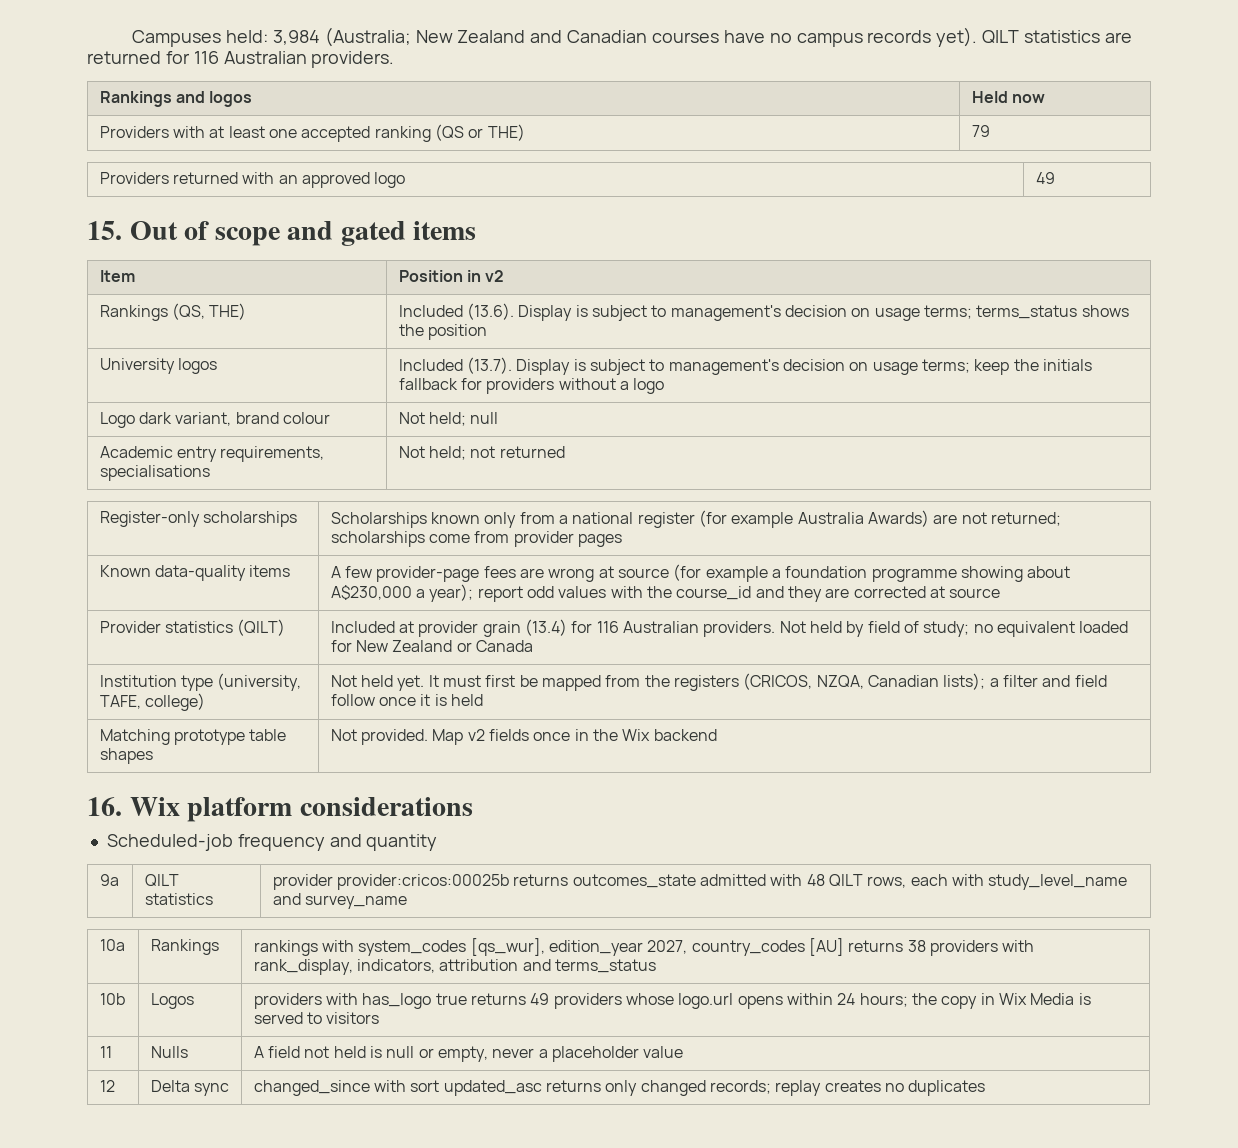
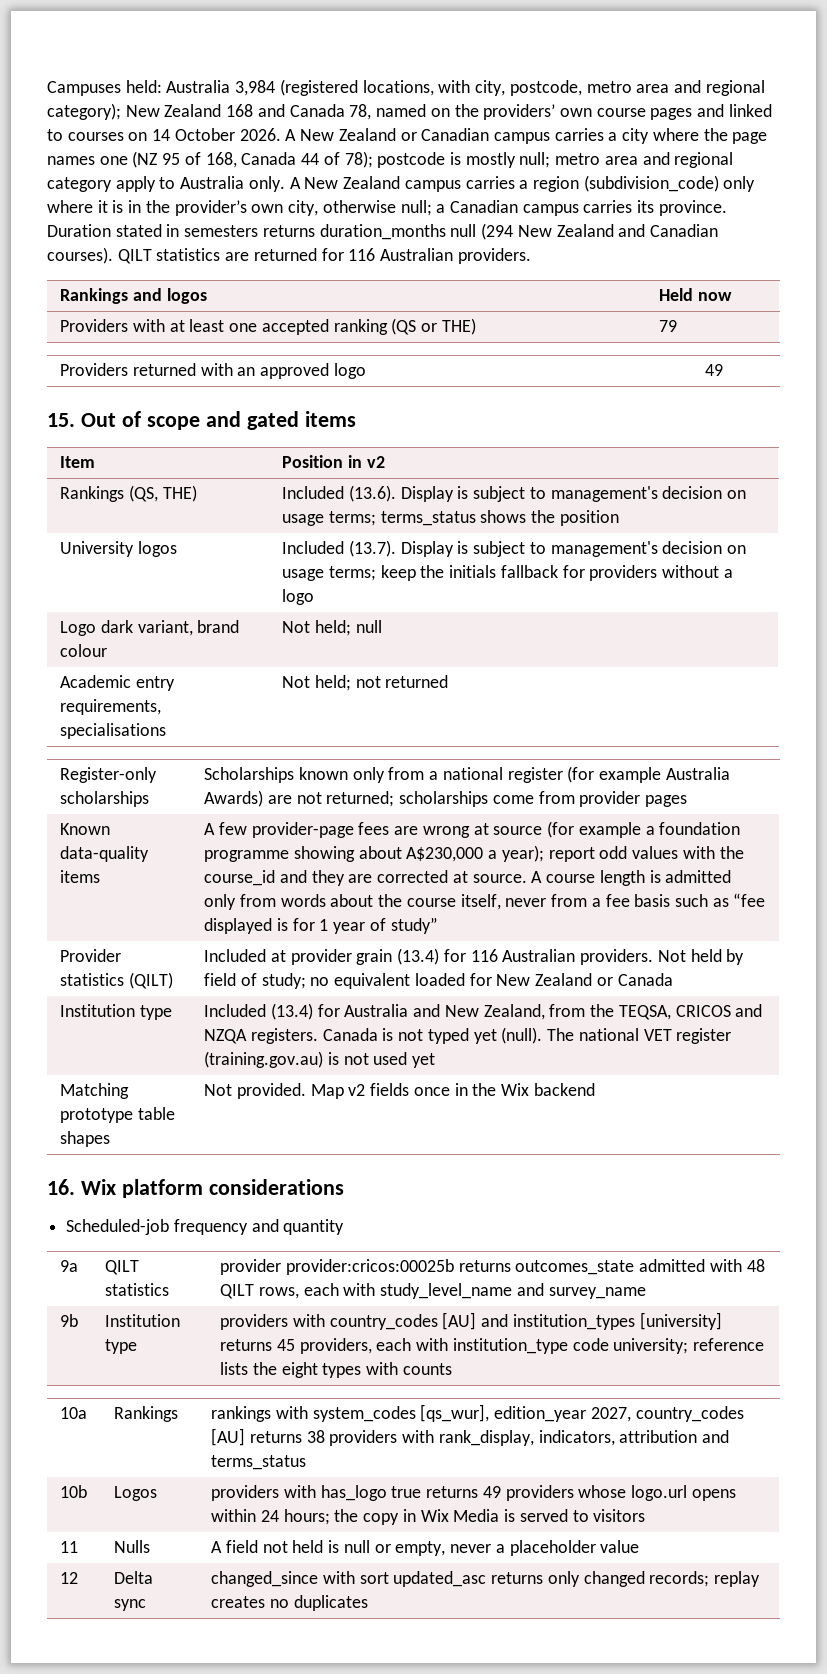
[272,27,978,47] 3,984 (Australia; New Zealand and Canadian courses have no campus records yet). -> [166,79,765,96] [47,103,772,120] [47,128,768,144] [47,151,734,168] [47,175,756,192] [47,200,727,216] [47,223,718,240] [47,247,113,264] Australia 3,984 (registered locations, with city, postcode, metro area and regional category); New Zealand 168 and Canada 78, named on the providers’ own course pages and linked to courses on 14 October 2026. A New Zealand or Canadian campus carries a city where the page names one (NZ 95 of 168, Canada 44 of 78); postcode is mostly null; metro area and regional category apply to Australia only. A New Zealand campus carries a region (subdivision_code) only where it is in the provider’s own city, otherwise null; a Canadian campus carries its province. Duration stated in semesters returns duration_months null (294 New Zealand and Canadian courses).
[949,588,1001,598] source -> [472,870,732,886] [204,893,766,910] [204,917,438,934] source. A course length is admitted only from words about the course itself, never from a fee basis such as “fee displayed is for 1 year of study”
[217,673,302,691] [99,693,206,711] [330,673,1107,691] [330,694,484,706] (university, TAFE, college) | Not held yet. It must first be mapped from the registers (CRICOS, NZQA, Canadian lists); a filter and field follow once it is held -> [204,1003,763,1020] [204,1027,732,1044] [204,1051,436,1068] | Included (13.4) for Australia and New Zealand, from the TEQSA, CRICOS and NZQA registers. Canada is not typed yet (null). The national VET register (training.gov.au) is not used yet
(408, 902) none -> [60,1314,79,1327] [105,1314,181,1327] [105,1339,138,1354] [220,1312,722,1330] [220,1338,765,1354] [220,1362,452,1378] // 9b | Institution type | providers with country_codes [AU] and institution_types [university] returns 45 providers, each with institution_type code university; reference lists the eight types with counts

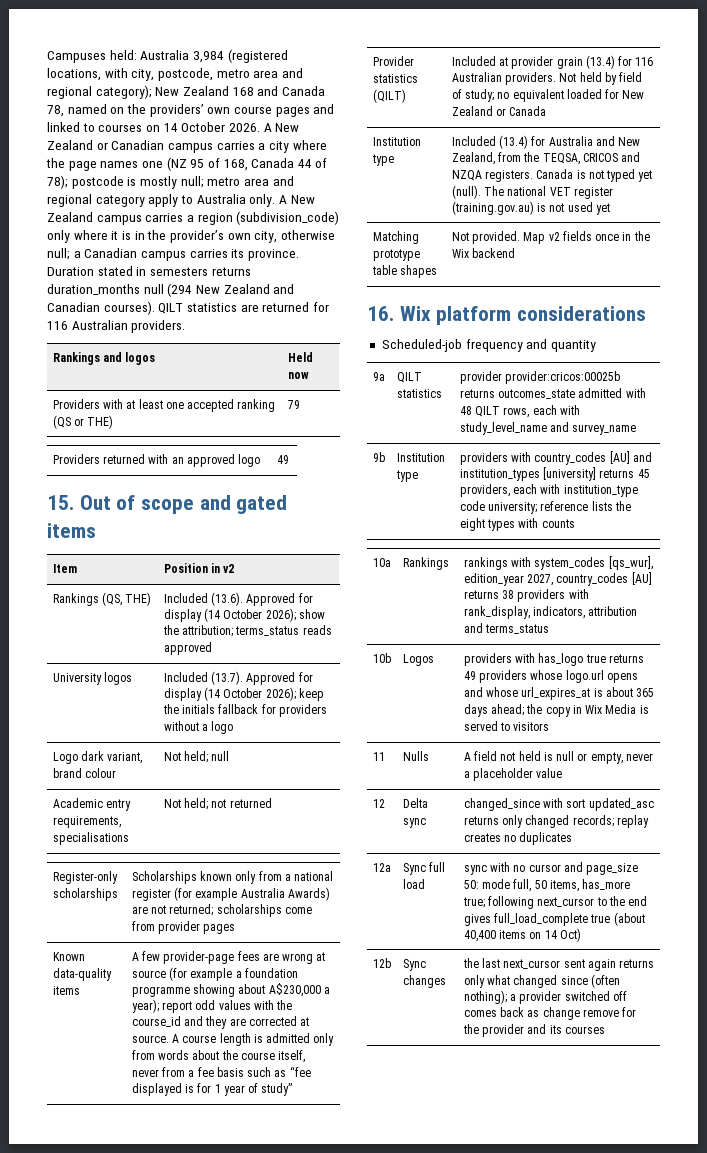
[400,486,747,502] [282,510,619,526] [60,541,178,557] [282,540,747,557] [282,566,377,581] Display is subject to management's decision on usage terms; terms_status shows the position // University logos | Included (13.7). Display is subject to management's decision on usage terms; -> [246,593,313,606] [163,608,325,622] [162,625,332,637] [163,642,212,655] [52,672,133,685] [163,671,313,685] [163,687,296,701] Approved for display (14 October 2026); show the attribution; terms_status reads approved // University logos | Included (13.7). Approved for display (14 October 2026);
[211,1509,330,1525] within 24 hours; -> [463,687,655,700] [463,704,525,717] and whose url_expires_at is about 365 days ahead;
(368, 1603) none -> [372,863,391,872] [402,862,446,875] [402,879,425,889] [463,862,639,875] [463,879,631,892] [462,896,648,909] [463,912,645,926] [463,928,581,942] [372,958,391,968] [402,959,426,971] [402,975,446,988] [462,958,655,971] [463,974,620,988] [463,990,627,1004] [463,1007,637,1020] [462,1024,605,1037] // 12a | Sync full load | sync with no cursor and page_size 50: mode full, 50 items, has_more true; following next_cursor to the end gives full_load_complete true (about 40,400 items on 14 Oct) // 12b | Sync changes | the last next_cursor sent again returns only what changed since (often nothing); a provider switched off comes back as change remove for the provider and its courses

